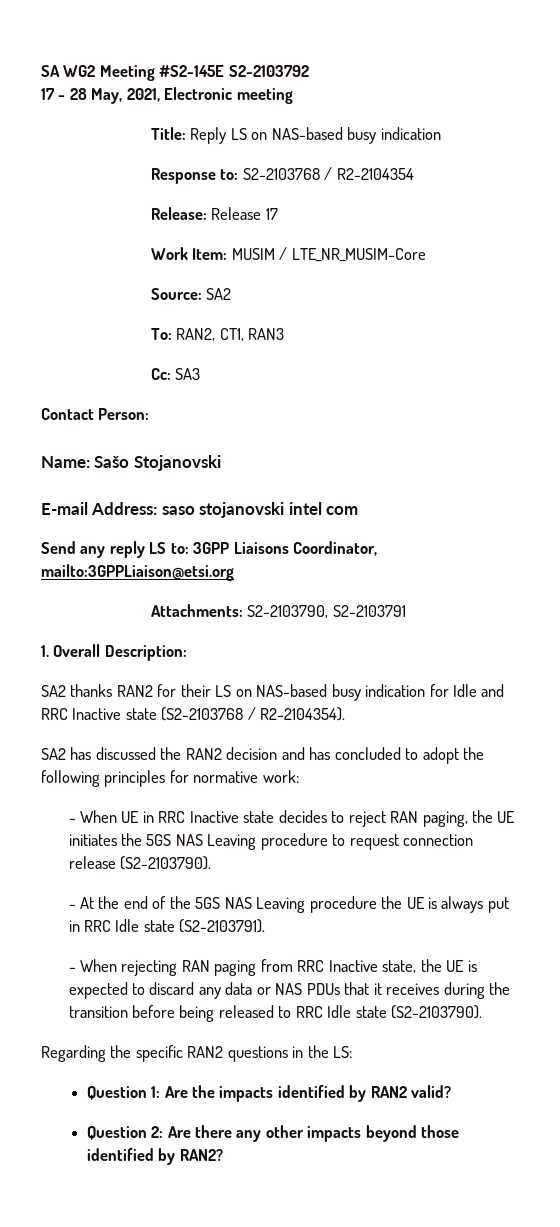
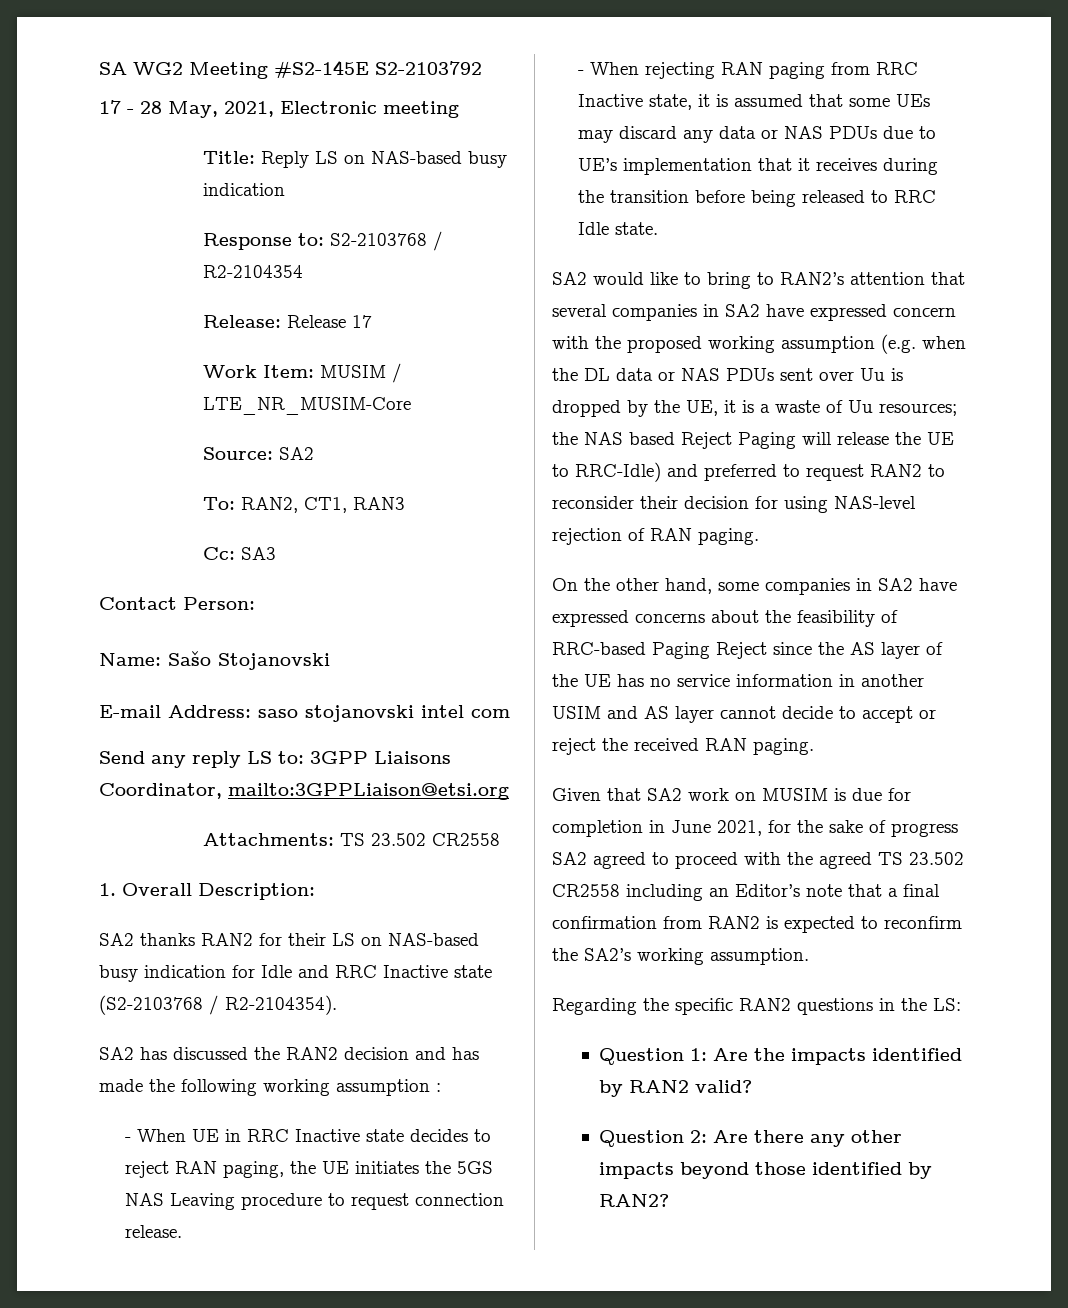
[247,605,406,618] S2-2103790, S2-2103791 -> [339,833,500,846] TS 23.502 CR2558
[334,747,485,764] [41,770,299,787] concluded to adopt the following principles for normative work: -> [99,1079,441,1096] made the following working assumption :
[68,856,211,870] [68,896,509,913] [68,919,266,933] release (S2-2103790). // - At the end of the 5GS NAS Leaving procedure the UE is always put in RRC Idle state (S2-2103791). -> [124,1225,182,1238] release.
[420,959,477,972] [68,982,145,999] the UE is expected to -> [697,94,930,107] [577,130,613,143] it is assumed that some UEs may
(340, 989) none -> [882,126,936,139] [577,158,752,175] due to UE’s implementation
[355,1005,483,1019] state (S2-2103790). -> [614,222,658,235] [552,272,965,289] [552,304,956,321] [552,334,966,354] [552,368,903,381] [552,400,957,417] [552,432,954,449] [552,462,945,482] [552,496,916,513] [552,528,759,545] [552,578,957,595] [552,610,898,627] [552,642,943,659] [552,674,924,687] [552,706,936,723] [552,738,814,755] [552,788,911,801] [552,820,958,837] [552,852,964,869] [552,884,940,901] [552,916,962,933] [552,948,809,965] state. // SA2 would like to bring to RAN2’s attention that several companies in SA2 have expressed concern with the proposed working assumption (e.g. when the DL data or NAS PDUs sent over Uu is dropped by the UE, it is a waste of Uu resources; the NAS based Reject Paging will release the UE to RRC-Idle) and preferred to request RAN2 to reconsider their decision for using NAS-level rejection of RAN paging. // On the other hand, some companies in SA2 have expressed concerns about the feasibility of RRC-based Paging Reject since the AS layer of the UE has no service information in another USIM and AS layer cannot decide to accept or reject the received RAN paging. // Given that SA2 work on MUSIM is due for completion in June 2021, for the sake of progress SA2 agreed to proceed with the agreed TS 23.502 CR2558 including an Editor’s note that a final confirmation from RAN2 is expected to reconfirm the SA2’s working assumption.

